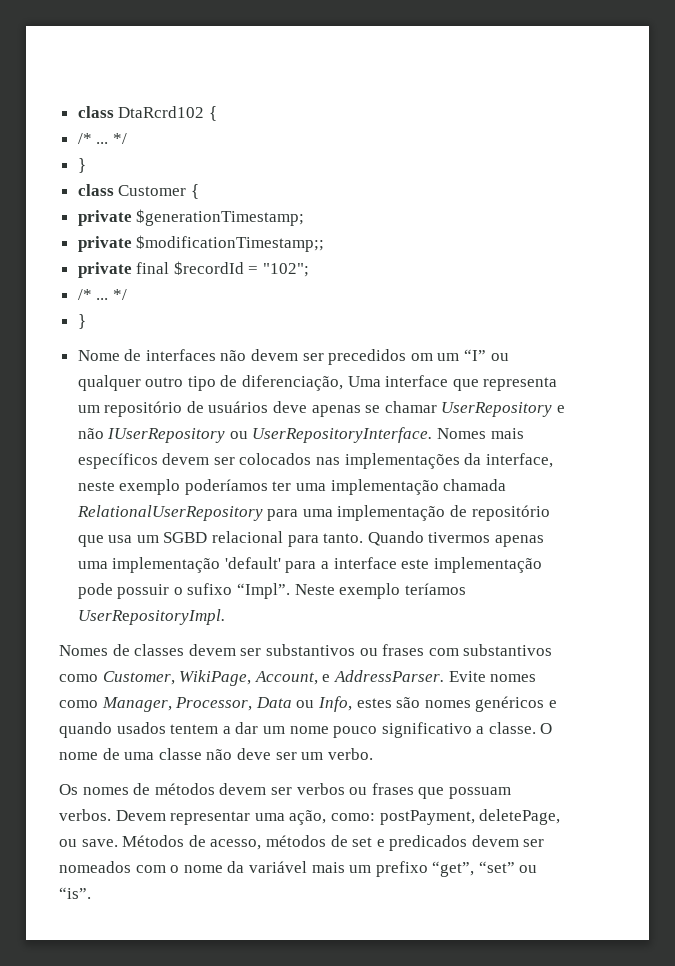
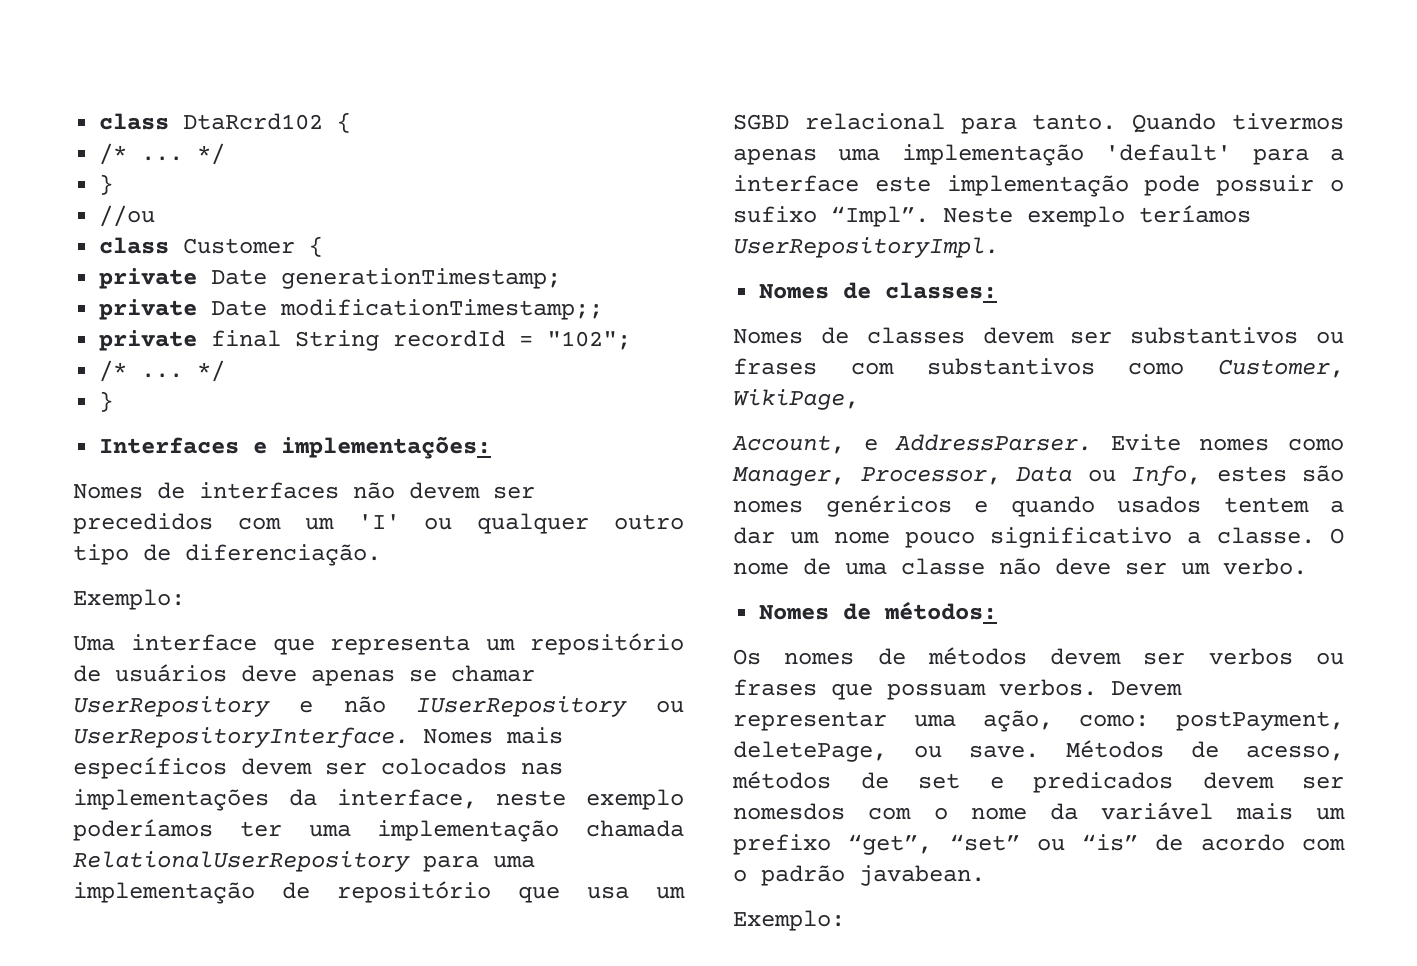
(86, 165) none -> [99,205,156,227] // //ou
[136,209,305,226] [77,235,325,252] $generationTimestamp; // private $modificationTimestamp;; -> [211,268,562,289] [99,299,604,320] Date generationTimestamp; // private Date modificationTimestamp;;
[173,261,244,275] $recordId -> [295,330,506,351] String recordId
[77,350,120,361] Nome -> [99,436,492,459] [73,484,143,499] Interfaces e implementações: // Nomes
[410,349,487,361] om um “I” -> [237,514,400,530] com um 'I'
[242,375,344,391] diferenciação, -> [185,544,381,566] [73,589,185,610] diferenciação. // Exemplo: //
(225, 617) none -> [759,282,998,299] // Nomes de classes:
(252, 678) none -> (859, 399) //
(373, 754) none -> [759,601,998,620] // Nomes de métodos:
[59,861,131,873] nomeados -> [733,803,845,820] nomesdos
[59,887,91,899] “is”. -> [1082,834,1345,851] [733,865,985,886] [733,910,845,931] “is” de acordo com o padrão javabean. // Exemplo:

